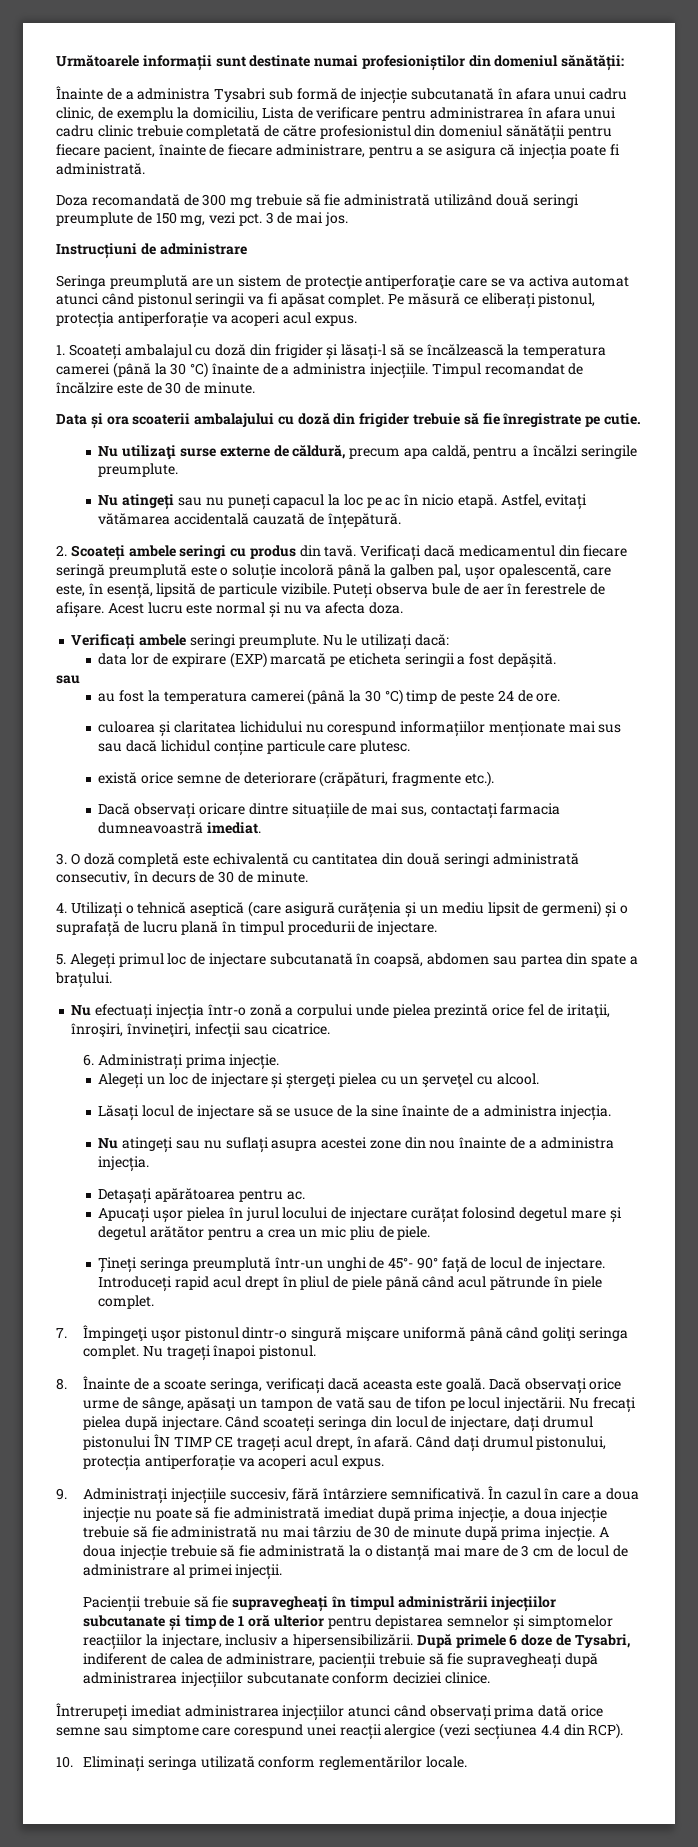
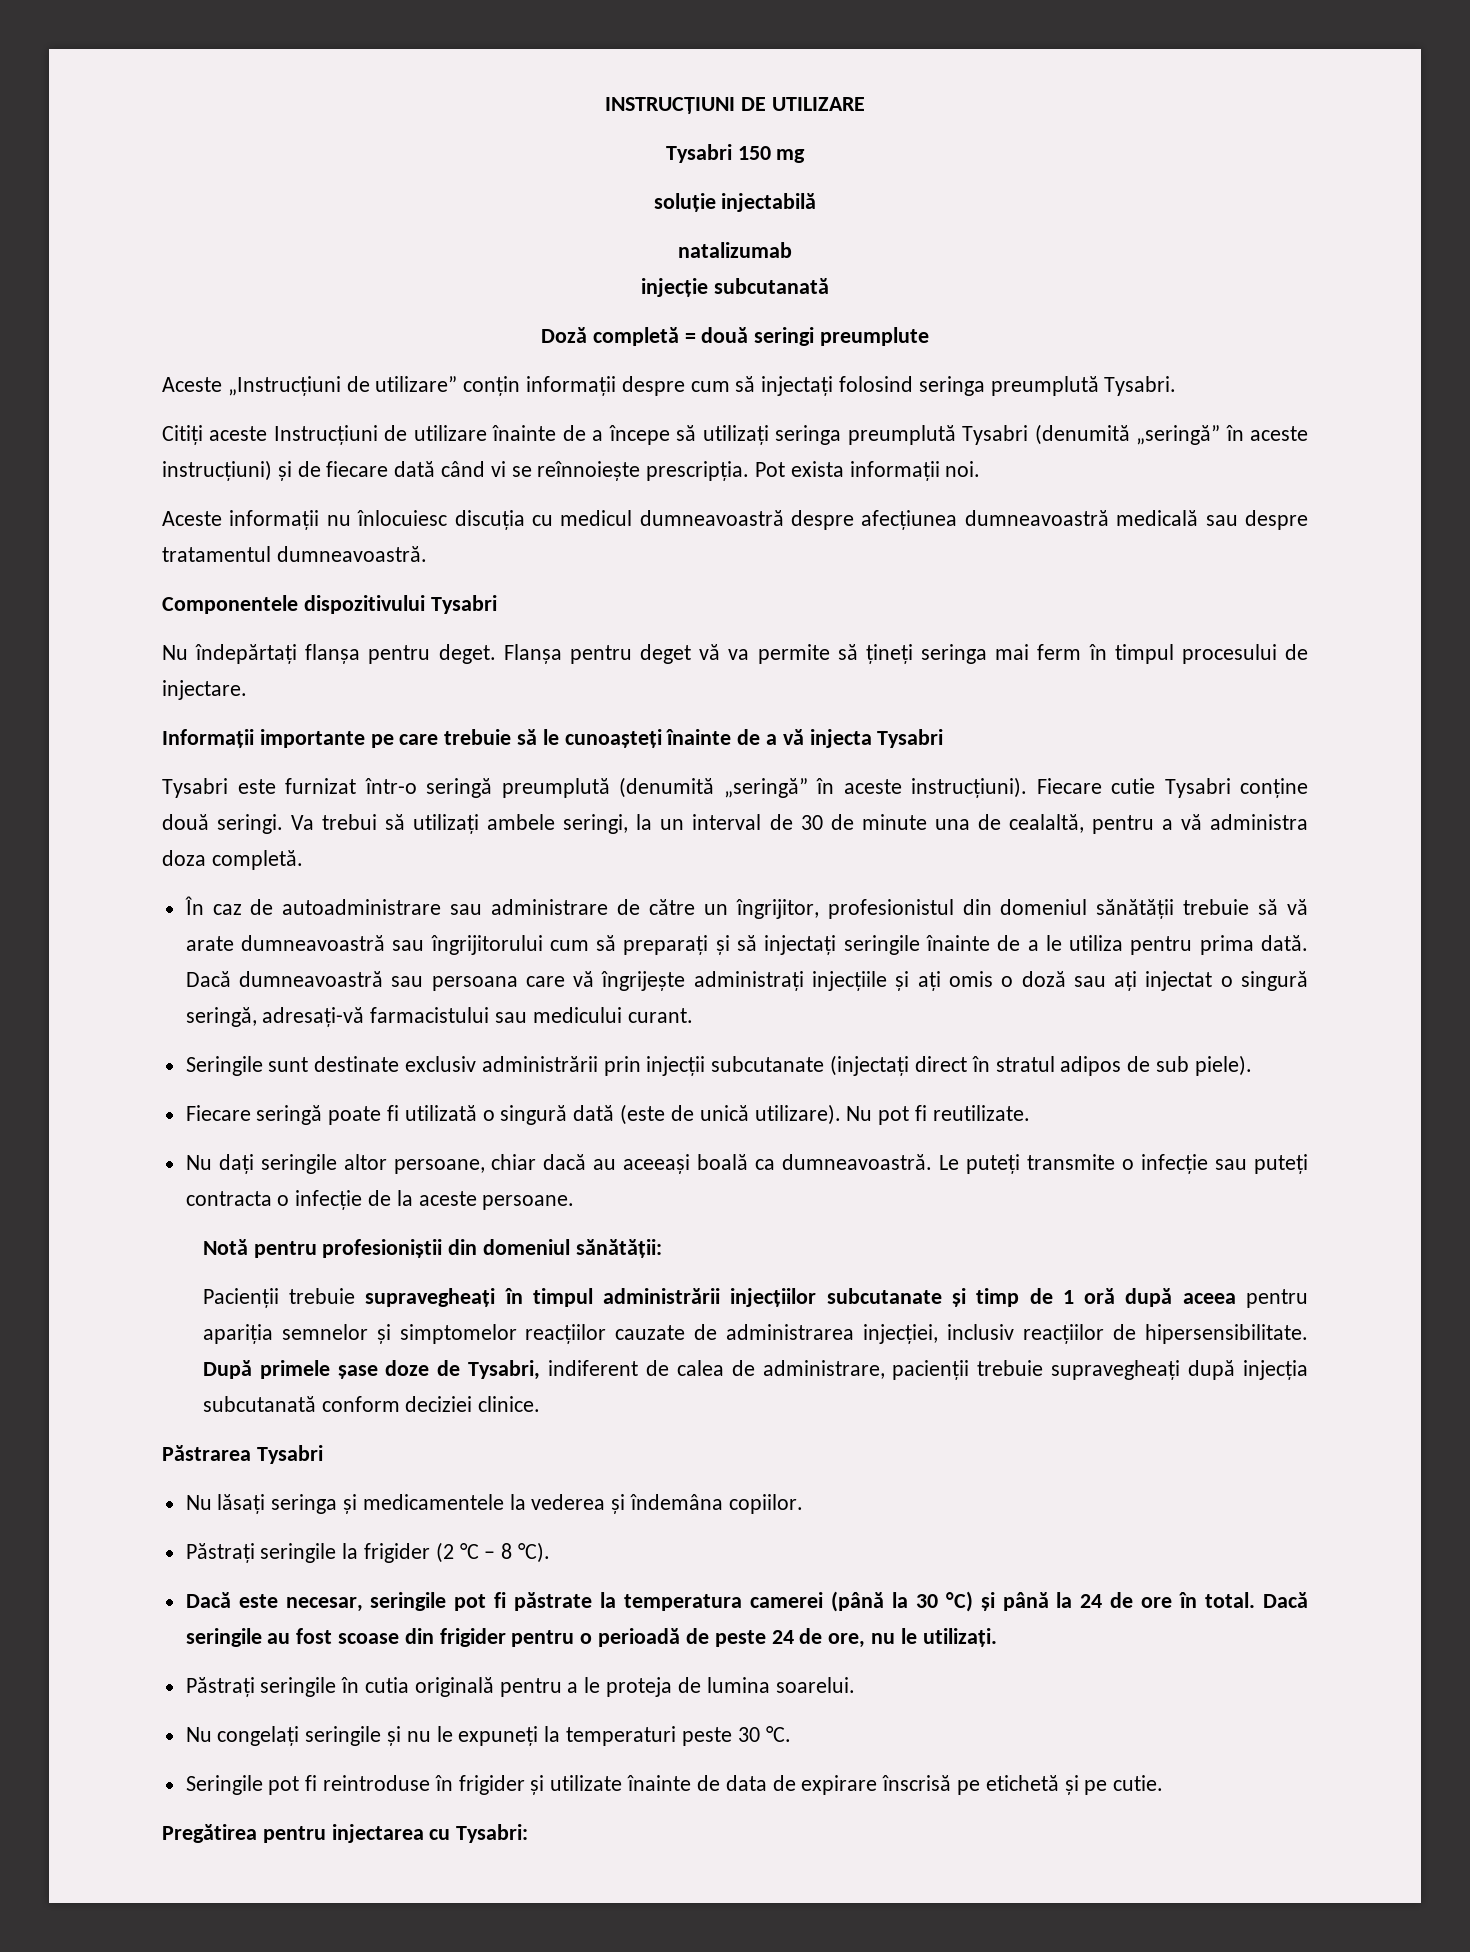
[56,55,625,71] [56,86,628,104] [56,107,617,121] [56,125,612,141] [56,144,621,160] [56,163,145,175] [56,194,579,208] [56,212,349,226] [56,243,247,259] [56,275,630,289] [56,293,596,309] [56,312,357,328] [56,344,607,360] [56,362,584,379] [56,382,255,394] [56,413,641,429] [98,445,637,460] [98,463,179,477] [98,494,588,510] [98,513,401,529] [56,545,628,561] [56,564,612,580] [56,583,605,599] [56,602,404,618] [71,634,449,650] [98,652,557,669] [56,675,80,684] [98,689,561,705] [98,721,622,737] [98,740,411,756] [98,771,494,787] [98,803,561,819] [98,822,262,834] [56,853,579,867] [56,871,308,885] [56,901,628,918] [56,921,438,937] [56,953,638,969] [55,972,112,988] [71,1004,610,1020] [71,1023,330,1038] [83,1054,280,1070] [98,1073,539,1089] [98,1105,612,1121] [98,1137,614,1153] [98,1156,150,1172] [98,1188,305,1204] [98,1207,622,1223] [98,1226,431,1240] [98,1257,605,1273] [98,1276,602,1292] [98,1295,155,1309] [56,1325,628,1342] [83,1345,317,1361] [56,1376,622,1394] [83,1397,636,1413] [83,1416,593,1432] [83,1434,607,1452] [83,1455,384,1471] [56,1486,639,1504] [83,1507,608,1523] [83,1526,609,1542] [83,1545,628,1561] [83,1564,283,1580] Următoarele informații sunt destinate numai profesioniștilor din domeniul sănătății: // Înainte de a administra Tysabri sub formă de injecție subcutanată în afara unui cadru clinic, de exemplu la domiciliu, Lista de verificare pentru administrarea în afara unui cadru clinic trebuie completată de către profesionistul din domeniul sănătății pentru fiecare pacient, înainte de fiecare administrare, pentru a se asigura că injecția poate fi administrată. // Doza recomandată de 300 mg trebuie să fie administrată utilizând două seringi preumplute de 150 mg, vezi pct. 3 de mai jos. // Instrucțiuni de administrare // Seringa preumplută are un sistem de protecţie antiperforaţie care se va activa automat atunci când pistonul seringii va fi apăsat complet. Pe măsură ce eliberați pistonul, protecția antiperforație va acoperi acul expus. // 1. Scoateți ambalajul cu doză din frigider și lăsați-l să se încălzească la temperatura camerei (până la 30 °C) înainte de a administra injecțiile. Timpul recomandat de încălzire este de 30 de minute. // Data și ora scoaterii ambalajului cu doză din frigider trebuie să fie înregistrate pe cutie. // Nu utilizaţi surse externe de căldură, precum apa caldă, pentru a încălzi seringile preumplute. // Nu atingeți sau nu puneți capacul la loc pe ac în nicio etapă. Astfel, evitați vătămarea accidentală cauzată de înțepătură. // 2. Scoateți ambele seringi cu produs din tavă. Verificați dacă medicamentul din fiecare seringă preumplută este o soluție incoloră până la galben pal, ușor opalescentă, care este, în esență, lipsită de particule vizibile. Puteți observa bule de aer în ferestrele de afișare. Acest lucru este normal și nu va afecta doza. // Verificați ambele seringi preumplute. Nu le utilizați dacă: // data lor de expirare (EXP) marcată pe eticheta seringii a fost depășită. // sau // au fost la temperatura camerei (până la 30 °C) timp de peste 24 de ore. // culoarea și claritatea lichidului nu corespund informațiilor menționate mai sus sau dacă lichidul conține particule care plutesc. // există orice semne de deteriorare (crăpături, fragmente etc.). // Dacă observați oricare dintre situațiile de mai sus, contactați farmacia dumneavoastră imediat. // 3. O doză completă este echivalentă cu cantitatea din două seringi administrată consecutiv, în decurs de 30 de minute. // 4. Utilizați o tehnică aseptică (care asigură curățenia și un mediu lipsit de germeni) și o suprafață de lucru plană în timpul procedurii de injectare. // 5. Alegeți primul loc de injectare subcutanată în coapsă, abdomen sau partea din spate a brațului. // Nu efectuați injecția într-o zonă a corpului unde pielea prezintă orice fel de iritaţii, înroşiri, învineţiri, infecţii sau cicatrice. // 6. Administrați prima injecție. // Alegeți un loc de injectare și ștergeţi pielea cu un şerveţel cu alcool. // Lăsați locul de injectare să se usuce de la sine înainte de a administra injecția. // Nu atingeți sau nu suflați asupra acestei zone din nou înainte de a administra injecția. // Detașați apărătoarea pentru ac. // Apucați ușor pielea în jurul locului de injectare curățat folosind degetul mare și degetul arătător pentru a crea un mic pliu de piele. // Țineți seringa preumplută într-un unghi de 45°- 90° față de locul de injectare. Introduceți rapid acul drept în pliul de piele până când acul pătrunde în piele complet. // 7. Împingeţi uşor pistonul dintr-o singură mişcare uniformă până când goliţi seringa complet. Nu trageți înapoi pistonul. // 8. Înainte de a scoate seringa, verificați dacă aceasta este goală. Dacă observați orice urme de sânge, apăsaţi un tampon de vată sau de tifon pe locul injectării. Nu frecați pielea după injectare. Când scoateți seringa din locul de injectare, dați drumul pistonului ÎN TIMP CE trageți acul drept, în afară. Când dați drumul pistonului, protecția antiperforație va acoperi acul expus. // 9. Administrați injecțiile succesiv, fără întârziere semnificativă. În cazul în care a doua injecție nu poate să fie administrată imediat după prima injecție, a doua injecție trebuie să fie administrată nu mai târziu de 30 de minute după prima injecție. A doua injecție trebuie să fie administrată la o distanță mai mare de 3 cm de locul de administrare al primei injecții. -> [605,97,865,114] [665,144,806,163] [653,193,817,212] [678,242,792,258] [641,278,829,297] [540,327,930,346] [162,376,1177,396] [162,424,1308,445] [162,460,981,481] [162,510,1308,530] [162,546,427,562] [162,595,497,614] [162,644,1308,664] [162,680,247,700] [162,729,944,748] [162,777,1308,798] [162,814,1308,834] [162,850,303,870] [184,896,1308,919] [185,935,1308,955] [185,971,1308,991] [185,1007,693,1027] [185,1055,1252,1076] [185,1104,1030,1125] [185,1154,1308,1174] [185,1190,575,1210] [202,1239,662,1258] INSTRUCȚIUNI DE UTILIZARE // Tysabri 150 mg // soluție injectabilă // natalizumab // injecție subcutanată // Doză completă = două seringi preumplute // Aceste „Instrucțiuni de utilizare” conțin informații despre cum să injectați folosind seringa preumplută Tysabri. // Citiți aceste Instrucțiuni de utilizare înainte de a începe să utilizați seringa preumplută Tysabri (denumită „seringă” în aceste instrucțiuni) și de fiecare dată când vi se reînnoiește prescripția. Pot exista informații noi. // Aceste informații nu înlocuiesc discuția cu medicul dumneavoastră despre afecțiunea dumneavoastră medicală sau despre tratamentul dumneavoastră. // Componentele dispozitivului Tysabri // Nu îndepărtați flanșa pentru deget. Flanșa pentru deget vă va permite să țineți seringa mai ferm în timpul procesului de injectare. // Informații importante pe care trebuie să le cunoașteți înainte de a vă injecta Tysabri // Tysabri este furnizat într-o seringă preumplută (denumită „seringă” în aceste instrucțiuni). Fiecare cutie Tysabri conține două seringi. Va trebui să utilizați ambele seringi, la un interval de 30 de minute una de cealaltă, pentru a vă administra doza completă. // În caz de autoadministrare sau administrare de către un îngrijitor, profesionistul din domeniul sănătății trebuie să vă arate dumneavoastră sau îngrijitorului cum să preparați și să injectați seringile înainte de a le utiliza pentru prima dată. Dacă dumneavoastră sau persoana care vă îngrijește administrați injecțiile și ați omis o doză sau ați injectat o singură seringă, adresați-vă farmacistului sau medicului curant. // Seringile sunt destinate exclusiv administrării prin injecții subcutanate (injectați direct în stratul adipos de sub piele). // Fiecare seringă poate fi utilizată o singură dată (este de unică utilizare). Nu pot fi reutilizate. // Nu dați seringile altor persoane, chiar dacă au aceeași boală ca dumneavoastră. Le puteți transmite o infecție sau puteți contracta o infecție de la aceste persoane. // Notă pentru profesioniștii din domeniul sănătății:
[193,1596,229,1608] să fie -> (356, 1296) none
[273,1615,613,1631] [83,1634,413,1650] ulterior pentru depistarea semnelor și simptomelor reacțiilor la injectare, inclusiv a hipersensibilizării. -> [1125,1288,1309,1308] [202,1324,1308,1344] după aceea pentru apariția semnelor și simptomelor reacțiilor cauzate de administrarea injecției, inclusiv reacțiilor de hipersensibilitate.
[509,1634,518,1646] 6 -> [337,1365,378,1379] șase
[428,1653,598,1669] [83,1672,490,1688] [56,1703,604,1721] [56,1723,624,1740] [56,1756,467,1772] să fie supravegheați după administrarea injecțiilor subcutanate conform deciziei clinice. // Întrerupeți imediat administrarea injecțiilor atunci când observați prima dată orice semne sau simptome care corespund unei reacții alergice (vezi secțiunea 4.4 din RCP). // 10. Eliminați seringa utilizată conform reglementărilor locale. -> [1051,1360,1309,1380] [202,1396,541,1412] [162,1445,323,1464] [185,1494,803,1514] [185,1542,551,1563] [185,1591,1308,1612] [185,1628,997,1648] [185,1677,855,1697] [185,1726,791,1746] [185,1775,1164,1795] [162,1824,529,1843] supravegheați după injecția subcutanată conform deciziei clinice. // Păstrarea Tysabri // Nu lăsați seringa și medicamentele la vederea și îndemâna copiilor. // Păstrați seringile la frigider (2 °C – 8 °C). // Dacă este necesar, seringile pot fi păstrate la temperatura camerei (până la 30 °C) și până la 24 de ore în total. Dacă seringile au fost scoase din frigider pentru o perioadă de peste 24 de ore, nu le utilizați. // Păstrați seringile în cutia originală pentru a le proteja de lumina soarelui. // Nu congelați seringile și nu le expuneți la temperaturi peste 30 °C. // Seringile pot fi reintroduse în frigider și utilizate înainte de data de expirare înscrisă pe etichetă și pe cutie. // Pregătirea pentru injectarea cu Tysabri:

